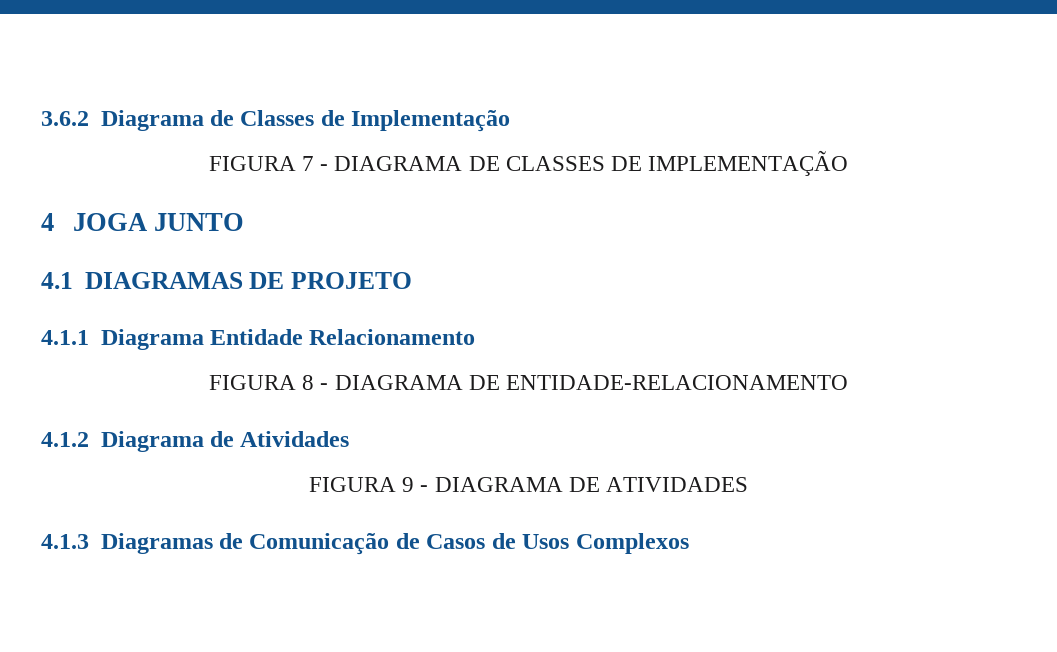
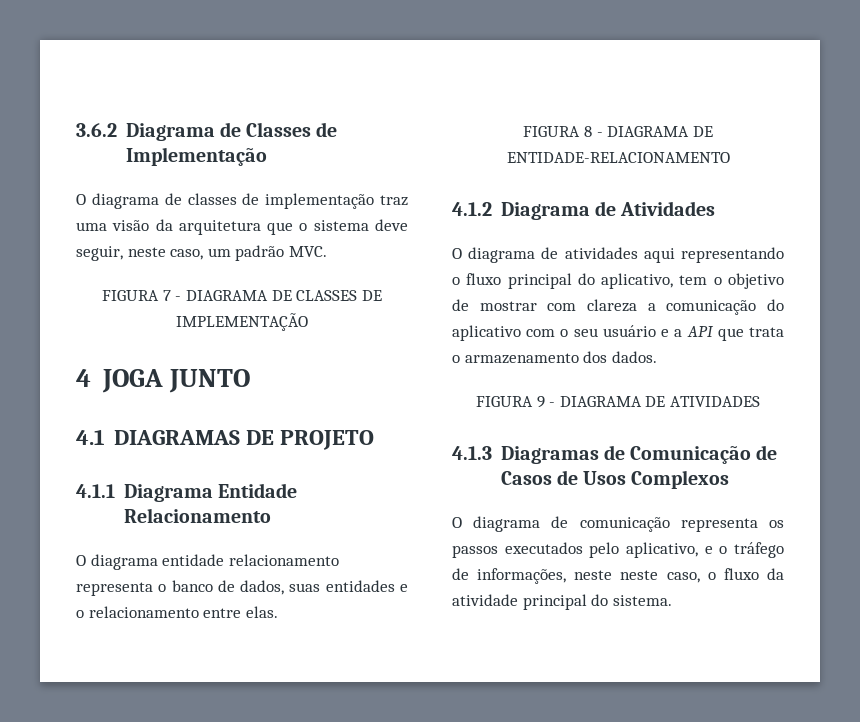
(511, 121) none -> [76,193,408,209] [76,219,408,235] [76,245,327,261] // O diagrama de classes de implementação traz uma visão da arquitetura que o sistema deve seguir, neste caso, um padrão MVC.
(476, 337) none -> [76,554,339,570] [76,580,408,596] [76,606,278,618] // O diagrama entidade relacionamento representa o banco de dados, suas entidades e o relacionamento entre elas.
(350, 439) none -> [452,247,784,263] [452,273,784,289] [452,299,784,315] [452,325,784,341] [452,351,657,364] // O diagrama de atividades aqui representando o fluxo principal do aplicativo, tem o objetivo de mostrar com clareza a comunicação do aplicativo com o seu usuário e a API que trata o armazenamento dos dados.
(689, 543) none -> [452,516,784,532] [452,542,784,558] [452,568,784,584] [452,594,672,610] // O diagrama de comunicação representa os passos executados pelo aplicativo, e o tráfego de informações, neste neste caso, o fluxo da atividade principal do sistema.

